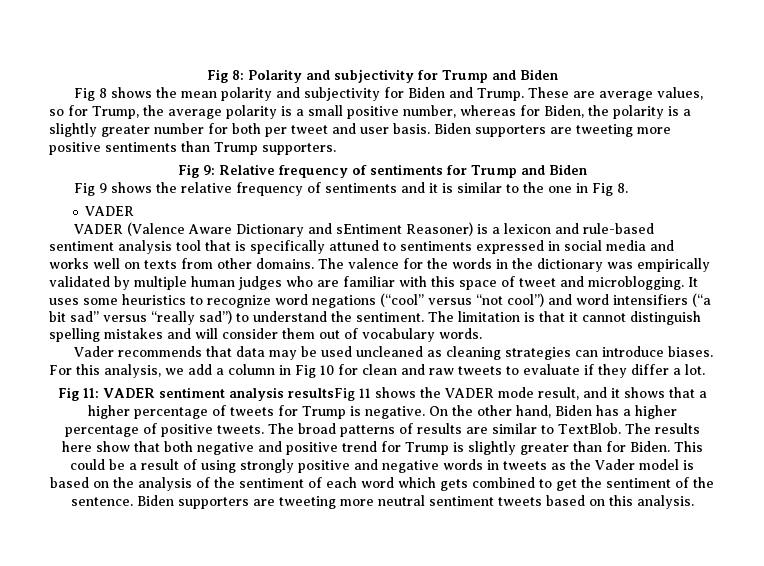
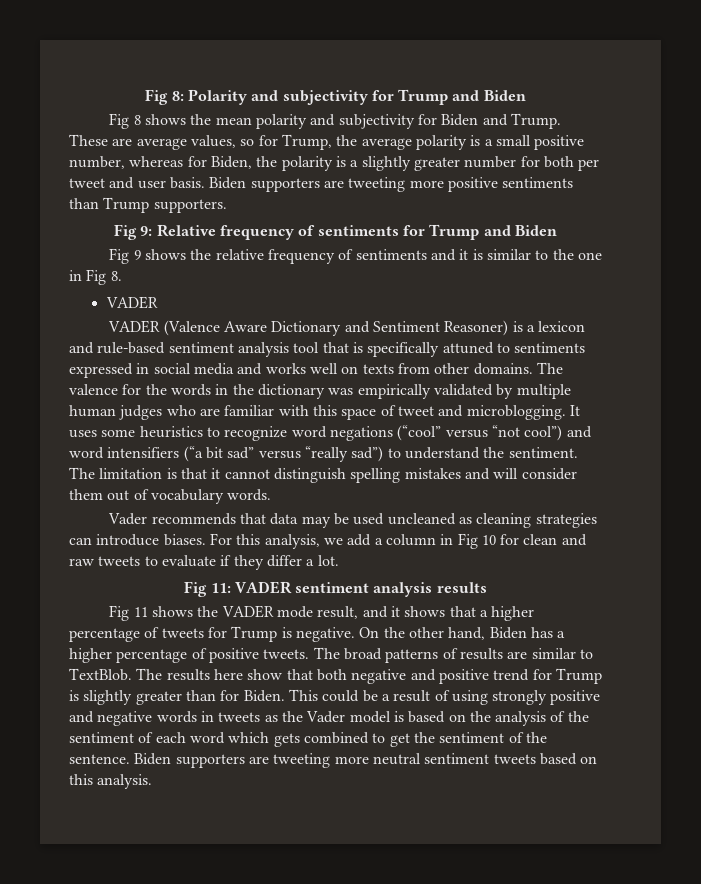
[335,224,402,234] sEntiment -> [373,321,441,332] Sentiment
[287,388,355,401] resultsFig -> [436,582,487,593] [109,605,130,621] results // Fig

